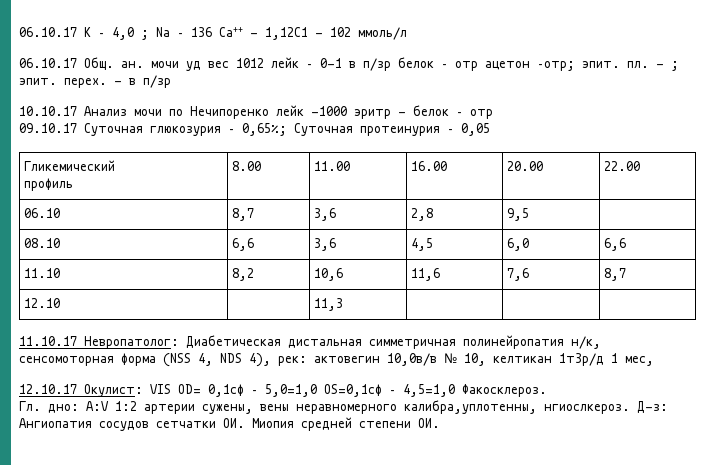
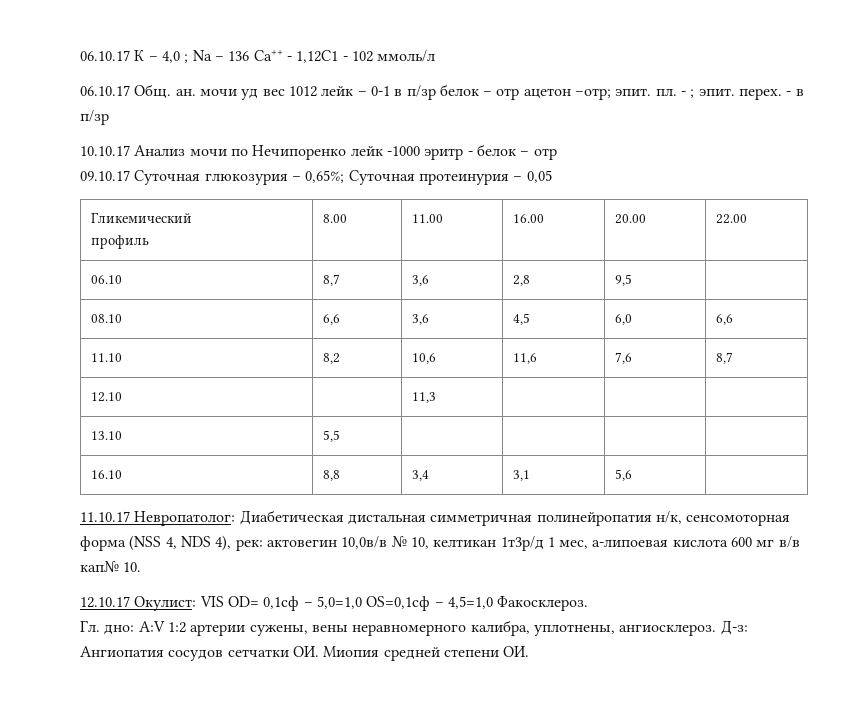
(344, 304) none -> [91,431,123,440] [323,430,341,442] [91,470,123,479] [323,470,341,481] [412,470,430,481] [513,470,531,481] [615,469,633,481] // 13.10 | 5,5 | | | | // 16.10 | 8,8 | 3,4 | 3,1 | 5,6 |
(654, 361) none -> [592,536,800,548] [80,561,142,573] а-липоевая кислота 600 мг в/в кап№ 10.
[404,400,630,414] калибра,уплотенны, нгиослкероз. -> [470,620,717,636] калибра, уплотнены, ангиосклероз.

